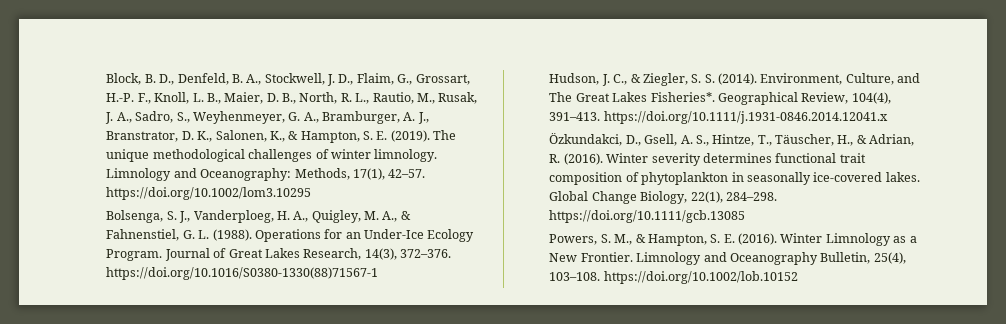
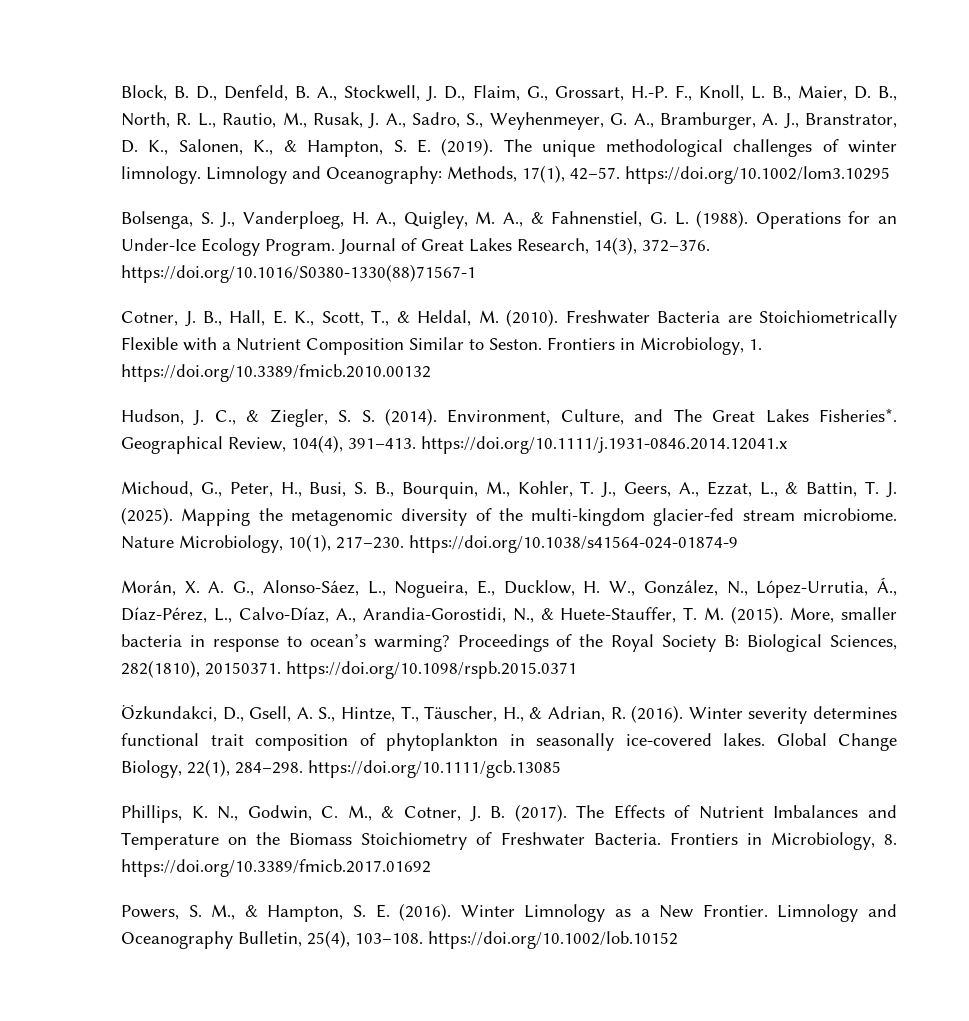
(379, 273) none -> [121,309,897,328] [121,337,763,355] [121,364,432,382] // Cotner, J. B., Hall, E. K., Scott, T., & Heldal, M. (2010). Freshwater Bacteria are Stoichiometrically Flexible with a Nutrient Composition Similar to Seston. Frontiers in Microbiology, 1. https://doi.org/10.3389/fmicb.2010.00132
(888, 117) none -> [121,481,898,499] [121,507,898,526] [121,534,739,553] [121,577,898,598] [121,606,898,624] [121,634,898,652] [121,660,578,679] // Michoud, G., Peter, H., Busi, S. B., Bourquin, M., Kohler, T. J., Geers, A., Ezzat, L., & Battin, T. J. (2025). Mapping the metagenomic diversity of the multi-kingdom glacier-fed stream microbiome. Nature Microbiology, 10(1), 217–230. https://doi.org/10.1038/s41564-024-01874-9 // Morán, X. A. G., Alonso-Sáez, L., Nogueira, E., Ducklow, H. W., González, N., López-Urrutia, Á., Díaz-Pérez, L., Calvo-Díaz, A., Arandia-Gorostidi, N., & Huete-Stauffer, T. M. (2015). More, smaller bacteria in response to ocean’s warming? Proceedings of the Royal Society B: Biological Sciences, 282(1810), 20150371. https://doi.org/10.1098/rspb.2015.0371
(746, 216) none -> [121,804,897,823] [121,832,897,850] [121,859,432,877] // Phillips, K. N., Godwin, C. M., & Cotner, J. B. (2017). The Effects of Nutrient Imbalances and Temperature on the Biomass Stoichiometry of Freshwater Bacteria. Frontiers in Microbiology, 8. https://doi.org/10.3389/fmicb.2017.01692

